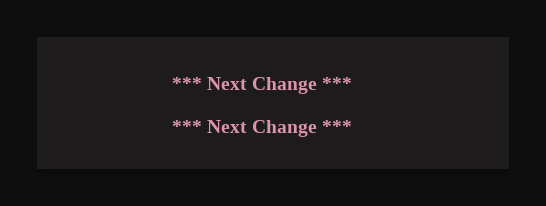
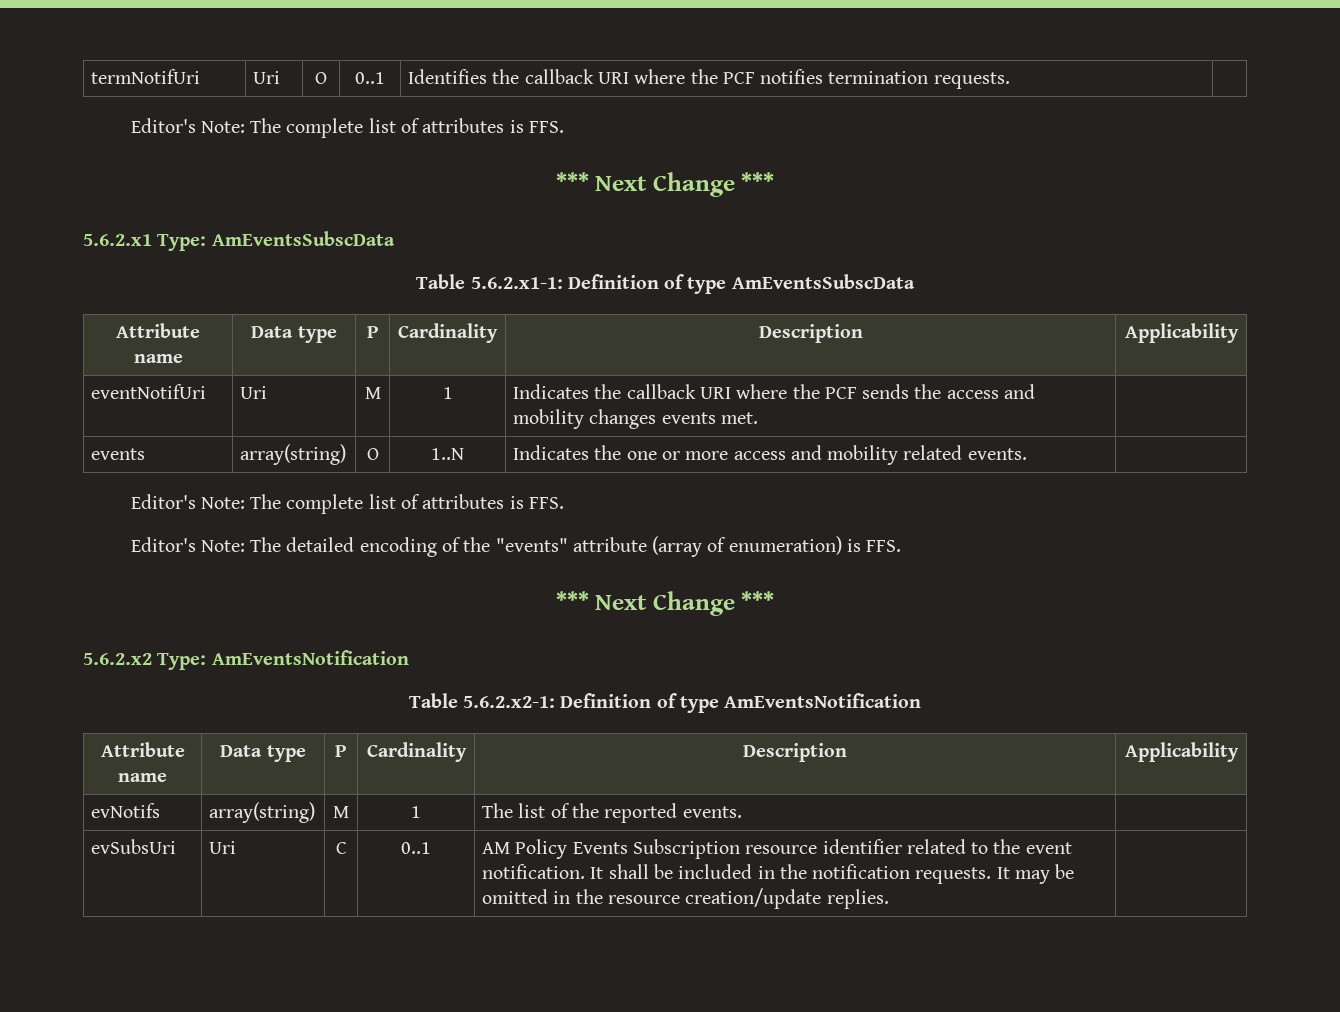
[171,77,353,94] [171,120,353,137] *** Next Change *** // *** Next Change *** -> [91,69,201,84] [253,71,281,84] [315,72,327,84] [355,72,385,84] [408,69,1010,89] [130,118,564,138] [555,172,775,197] [83,231,395,251] [416,274,915,294] [116,323,200,338] [133,354,183,363] [251,326,337,343] [366,326,379,338] [398,323,498,343] [758,324,863,343] [1124,323,1239,343] [91,384,207,399] [240,386,268,399] [364,387,381,399] [442,387,453,399] [513,384,1035,399] [513,409,758,429] [91,448,146,460] [240,444,347,465] [366,448,379,460] [431,448,464,460] [513,445,1027,465] [130,494,564,514] [130,536,902,557] [555,591,775,616] [83,650,409,670] [408,693,922,713] [100,742,185,757] [118,773,167,782] [220,745,306,762] [335,745,347,757] [366,742,467,762] [743,743,847,762] [1124,742,1239,762] [91,803,161,818] [209,802,316,823] [333,806,349,818] [411,806,421,818] [482,803,742,823] [91,839,177,854] [209,841,237,854] [335,842,347,854] [401,842,431,854] [482,839,1072,859] [482,864,1075,884] [482,888,889,909] termNotifUri | Uri | O | 0..1 | Identifies the callback URI where the PCF notifies termination requests. | // Editor's Note: The complete list of attributes is FFS. // *** Next Change *** // 5.6.2.x1 Type: AmEventsSubscData // Table 5.6.2.x1-1: Definition of type AmEventsSubscData // Attribute name | Data type | P | Cardinality | Description | Applicability // eventNotifUri | Uri | M | 1 | Indicates the callback URI where the PCF sends the access and mobility changes events met. | // events | array(string) | O | 1..N | Indicates the one or more access and mobility related events. | // Editor's Note: The complete list of attributes is FFS. // Editor's Note: The detailed encoding of the "events" attribute (array of enumeration) is FFS. // *** Next Change *** // 5.6.2.x2 Type: AmEventsNotification // Table 5.6.2.x2-1: Definition of type AmEventsNotification // Attribute name | Data type | P | Cardinality | Description | Applicability // evNotifs | array(string) | M | 1 | The list of the reported events. | // evSubsUri | Uri | C | 0..1 | AM Policy Events Subscription resource identifier related to the event notification. It shall be included in the notification requests. It may be omitted in the resource creation/update replies. |

